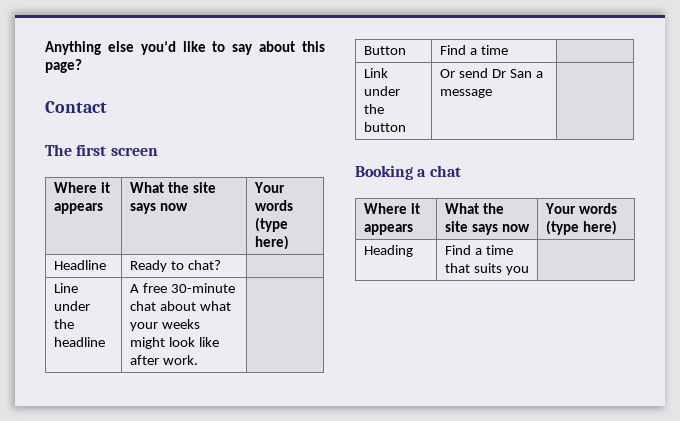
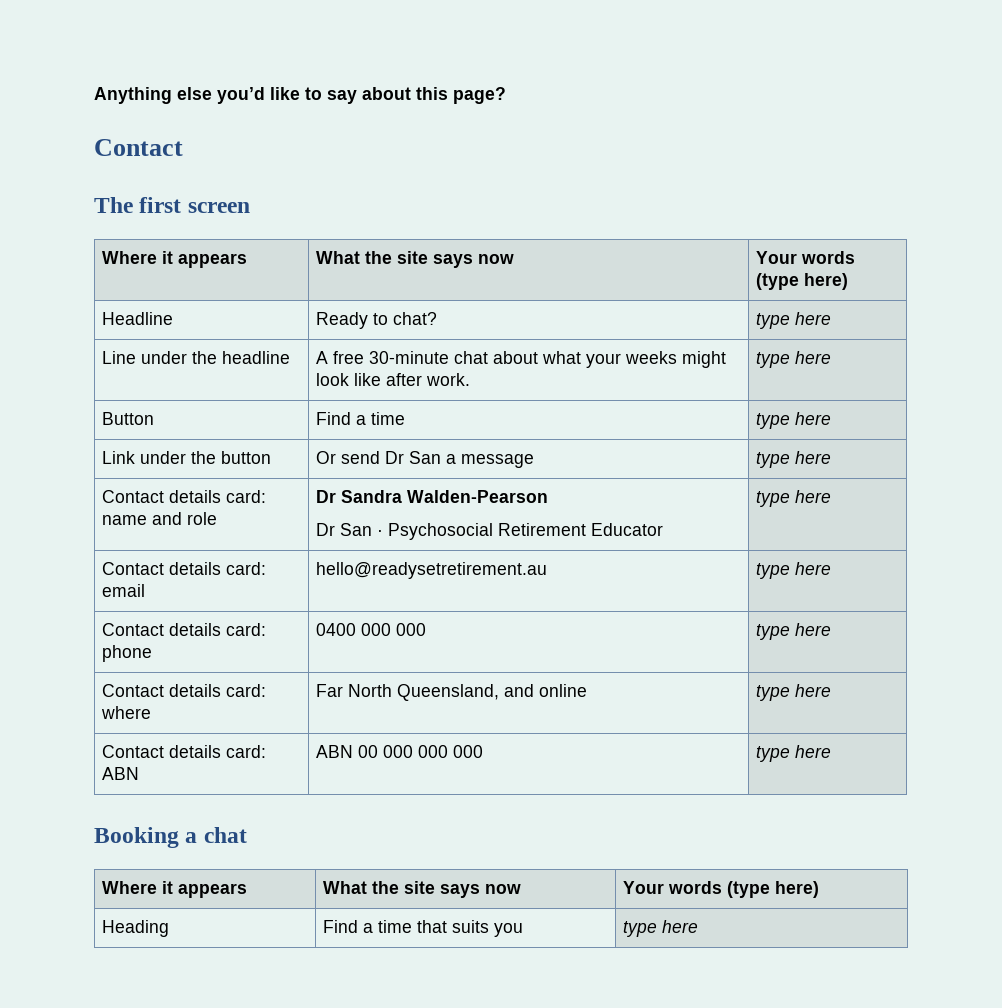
(221, 265) none -> [755,312,831,329] type here
(198, 360) none -> [755,351,831,368] type here
(508, 50) none -> [755,412,831,429] type here
(493, 93) none -> [755,451,831,468] [101,490,266,503] [101,512,217,525] [315,490,548,503] [315,523,663,540] [755,490,831,507] [101,562,266,575] [101,584,145,597] [315,562,547,579] [755,562,831,579] [101,623,266,636] [101,645,152,662] [315,623,426,636] [755,623,831,640] [101,684,266,697] [100,706,151,719] [315,684,587,701] [755,684,831,701] [101,745,266,758] [101,767,139,780] [315,745,483,758] [755,745,831,762] type here // Contact details card: name and role | Dr Sandra Walden-Pearson // Dr San · Psychosocial Retirement Educator | type here // Contact details card: email | hello@readysetretirement.au | type here // Contact details card: phone | 0400 000 000 | type here // Contact details card: where | Far North Queensland, and online | type here // Contact details card: ABN | ABN 00 000 000 000 | type here
(529, 270) none -> [622,920,698,937] type here

